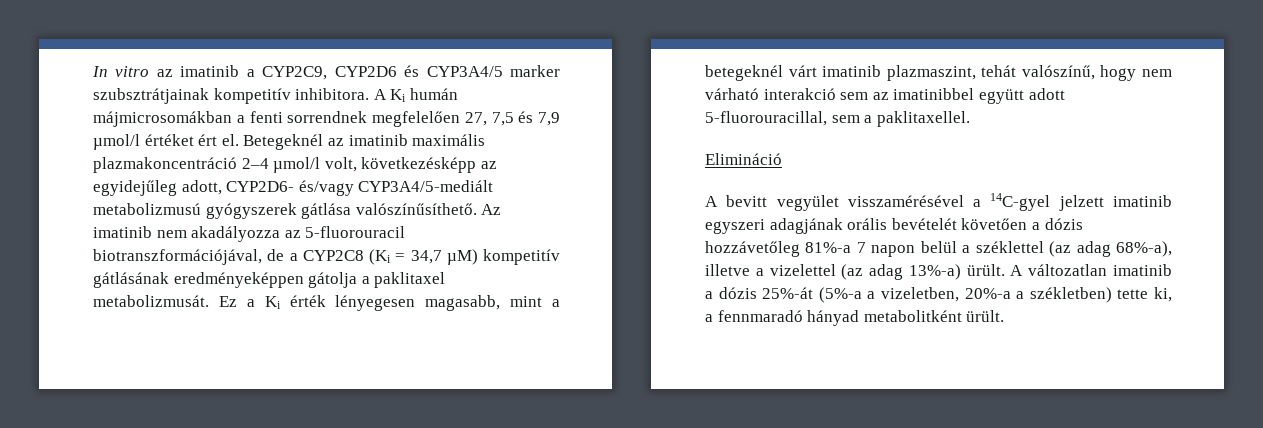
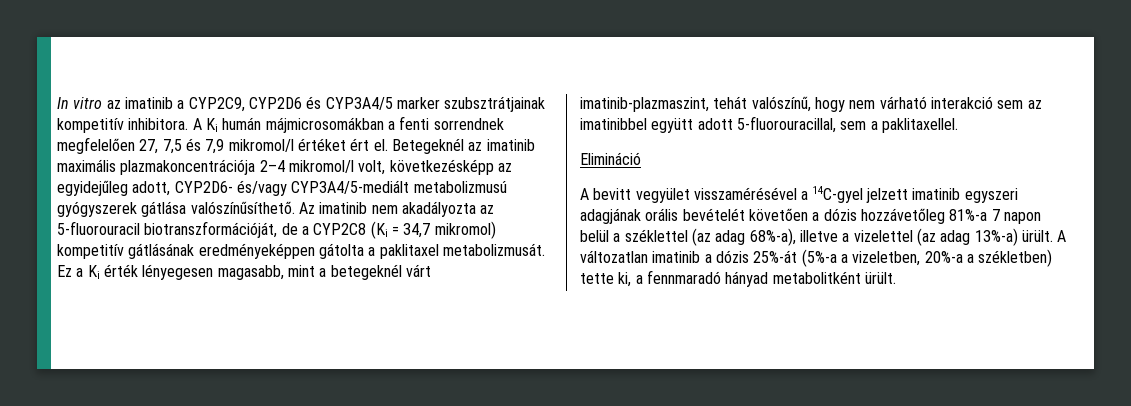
[93,134,140,150] µmol/l -> [228,139,294,152] mikromol/l
[93,157,321,173] plazmakoncentráció 2–4 µmol/l -> [120,159,354,175] plazmakoncentrációja 2–4 mikromol/l
[191,226,281,242] akadályozza -> [401,201,476,217] akadályozta
[93,249,262,265] biotranszformációjával, -> [144,221,278,238] biotranszformációját,
[446,249,478,265] µM) -> [434,221,496,239] mikromol)
[308,272,358,288] gátolja -> [318,243,364,259] gátolta
[822,65,976,81] imatinib plazmaszint, -> [580,97,709,112] imatinib-plazmaszint,

